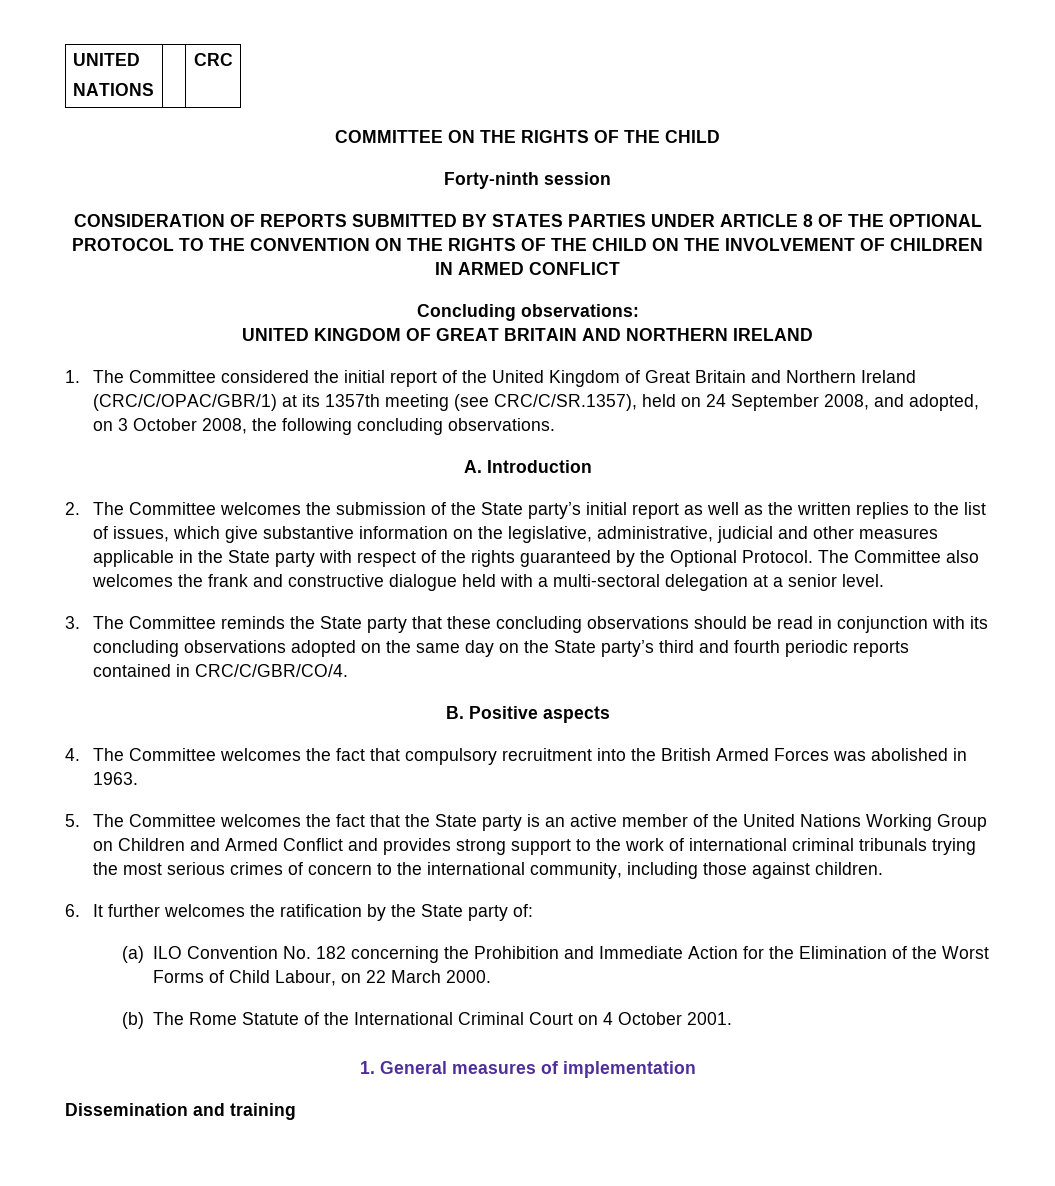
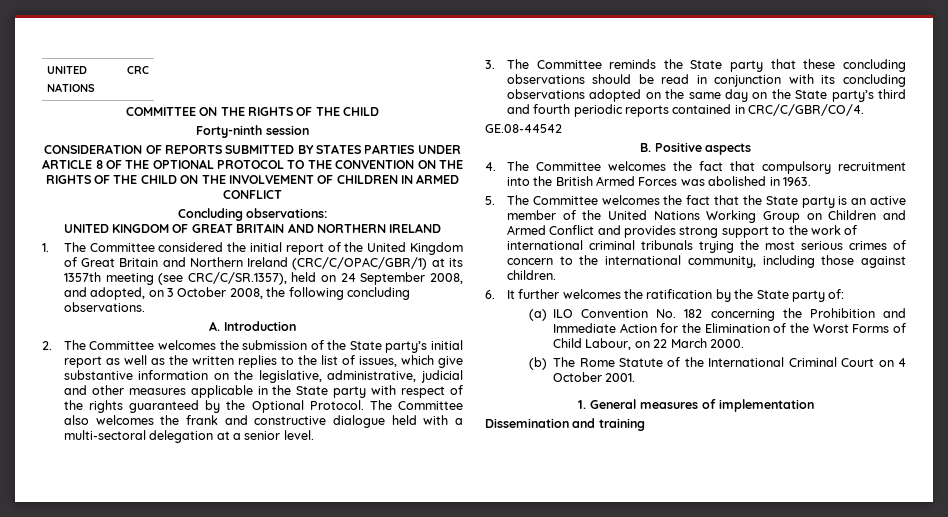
(349, 670) none -> [485,124,562,133] // GE.08-44542

